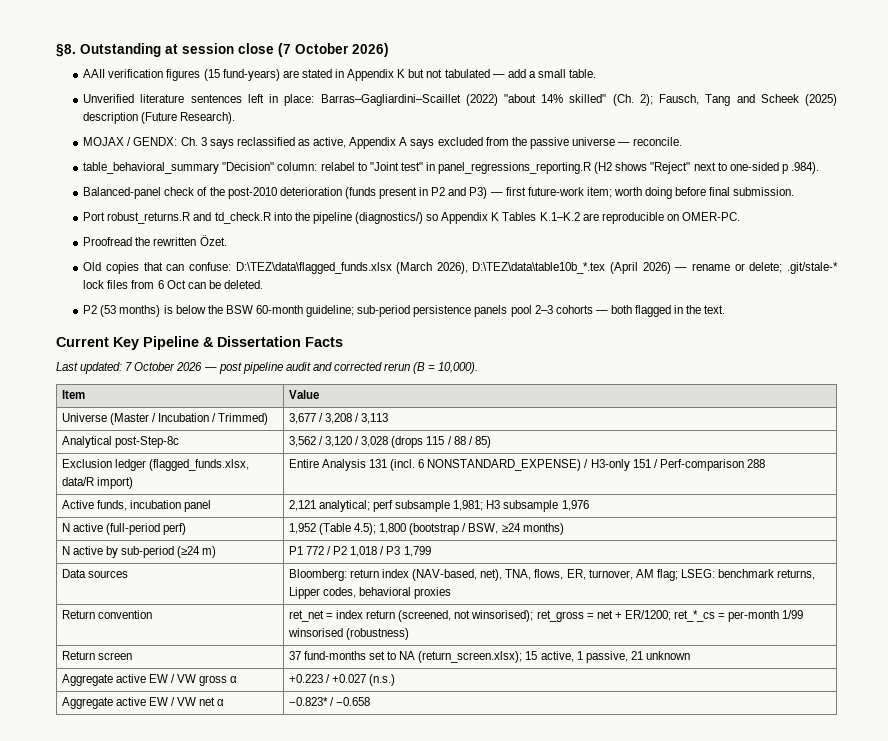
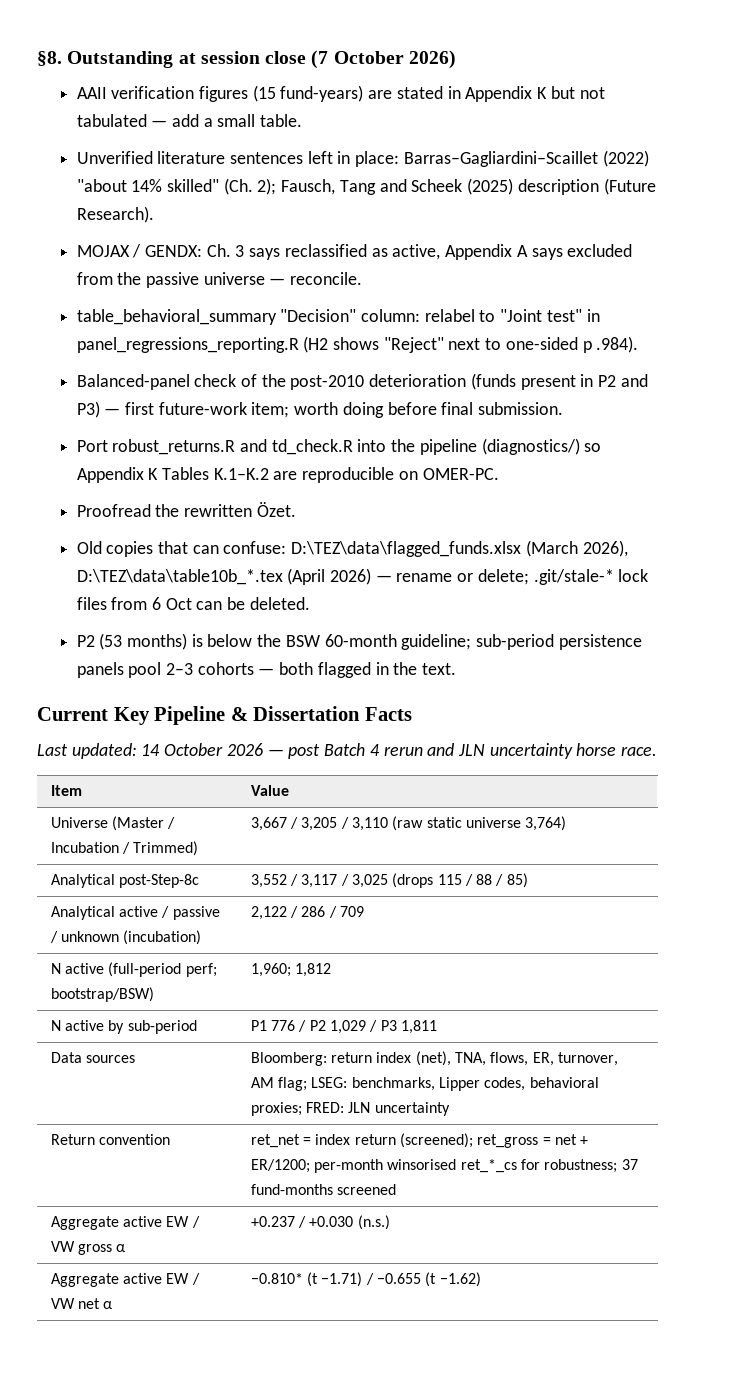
[125,362,133,371] 7 -> [141,744,161,756] 14
[242,362,479,374] pipeline audit and corrected rerun (B = 10,000). -> [324,743,658,759] Batch 4 rerun and JLN uncertainty horse race.
[288,413,389,424] [61,436,179,448] [288,436,389,447] 3,677 / 3,208 / 3,113 // Analytical post-Step-8c | 3,562 / 3,120 / 3,028 -> [250,816,567,831] [50,874,199,888] [250,874,388,888] 3,667 / 3,205 / 3,110 (raw static universe 3,764) // Analytical post-Step-8c | 3,552 / 3,117 / 3,025
[61,459,249,471] [61,477,133,489] [288,459,765,471] [61,500,212,512] [288,500,589,512] [61,523,187,535] [288,523,564,535] Exclusion ledger (flagged_funds.xlsx, data/R import) | Entire Analysis 131 (incl. 6 NONSTANDARD_EXPENSE) / H3-only 151 / Perf-comparison 288 // Active funds, incubation panel | 2,121 analytical; perf subsample 1,981; H3 subsample 1,976 // N active (full-period perf) | 1,952 (Table 4.5); 1,800 (bootstrap / BSW, ≥24 months) -> [50,906,220,920] [49,930,202,945] [250,906,364,920] [50,962,217,977] [50,987,154,1002] [250,963,331,977] Analytical active / passive / unknown (incubation) | 2,122 / 286 / 709 // N active (full-period perf; bootstrap/BSW) | 1,960; 1,812
[177,546,217,558] (≥24 m) -> (197, 1027) none
[305,546,324,555] 772 -> [270,1020,295,1031] 776
[350,546,378,557] 1,018 -> [329,1020,366,1034] 1,029
[403,546,431,557] 1,799 -> [400,1020,437,1034] 1,811
[412,569,503,581] (NAV-based, net), -> [415,1051,451,1066] (net),
[718,569,816,580] benchmark returns, -> [351,1077,435,1091] benchmarks,
[414,587,452,599] proxies -> [250,1102,450,1116] proxies; FRED: JLN uncertainty
[398,610,534,622] (screened, not winsorised); -> [399,1133,473,1148] (screened);
[674,610,804,622] [287,628,409,640] [61,651,132,660] [288,651,690,663] ret_*_cs = per-month 1/99 winsorised (robustness) // Return screen | 37 fund-months set to NA (return_screen.xlsx); 15 active, 1 passive, 21 unknown -> [313,1159,638,1173] [250,1184,396,1195] per-month winsorised ret_*_cs for robustness; 37 fund-months screened
[288,674,366,683] +0.223 / +0.027 -> [250,1216,354,1228] +0.237 / +0.030
[288,697,370,706] −0.823* / −0.658 -> [250,1272,481,1287] −0.810* (t −1.71) / −0.655 (t −1.62)

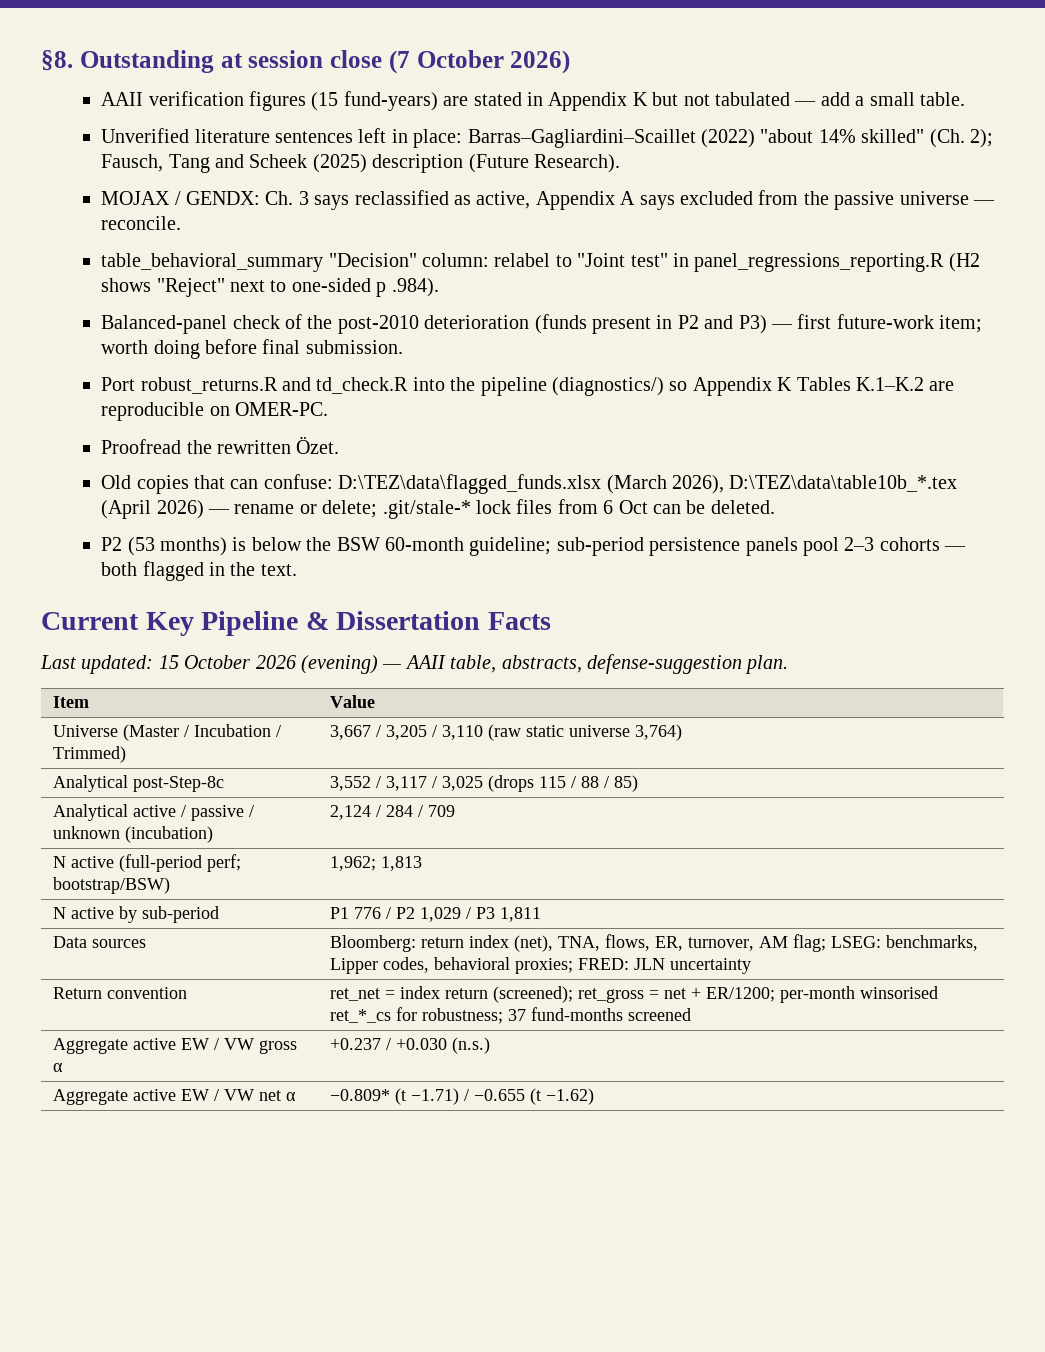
[141,744,161,756] 14 -> [158,655,179,669] 15
[267,743,658,759] — post Batch 4 rerun and JLN uncertainty horse race. -> [301,654,789,674] (evening) — AAII table, abstracts, defense-suggestion plan.
[250,906,326,920] 2,122 / 286 -> [329,805,413,820] 2,124 / 284
[250,963,331,977] 1,960; 1,812 -> [329,856,422,871] 1,962; 1,813
[250,1273,303,1284] −0.810* -> [329,1089,390,1101] −0.809*

